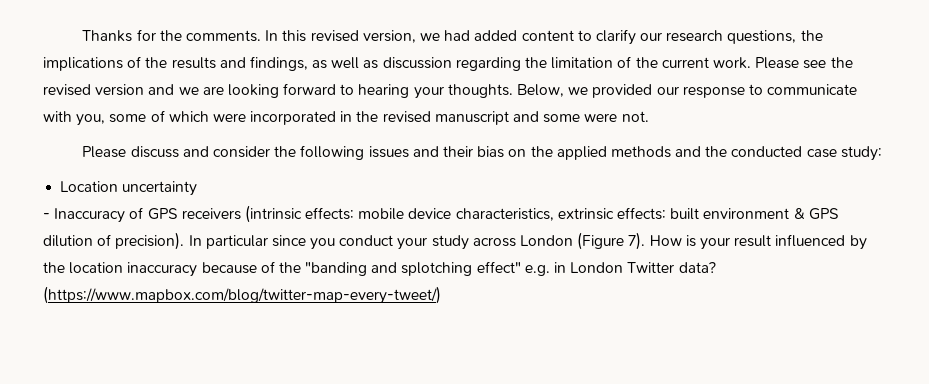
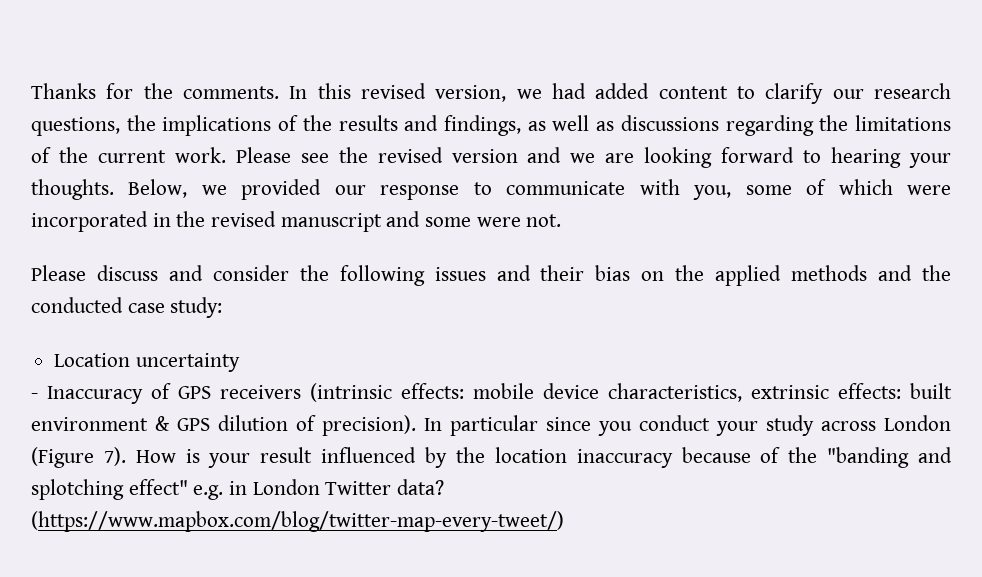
[382,57,452,69] discussion -> [620,115,719,131] discussions
[551,57,614,69] limitation -> [854,115,951,131] limitations

